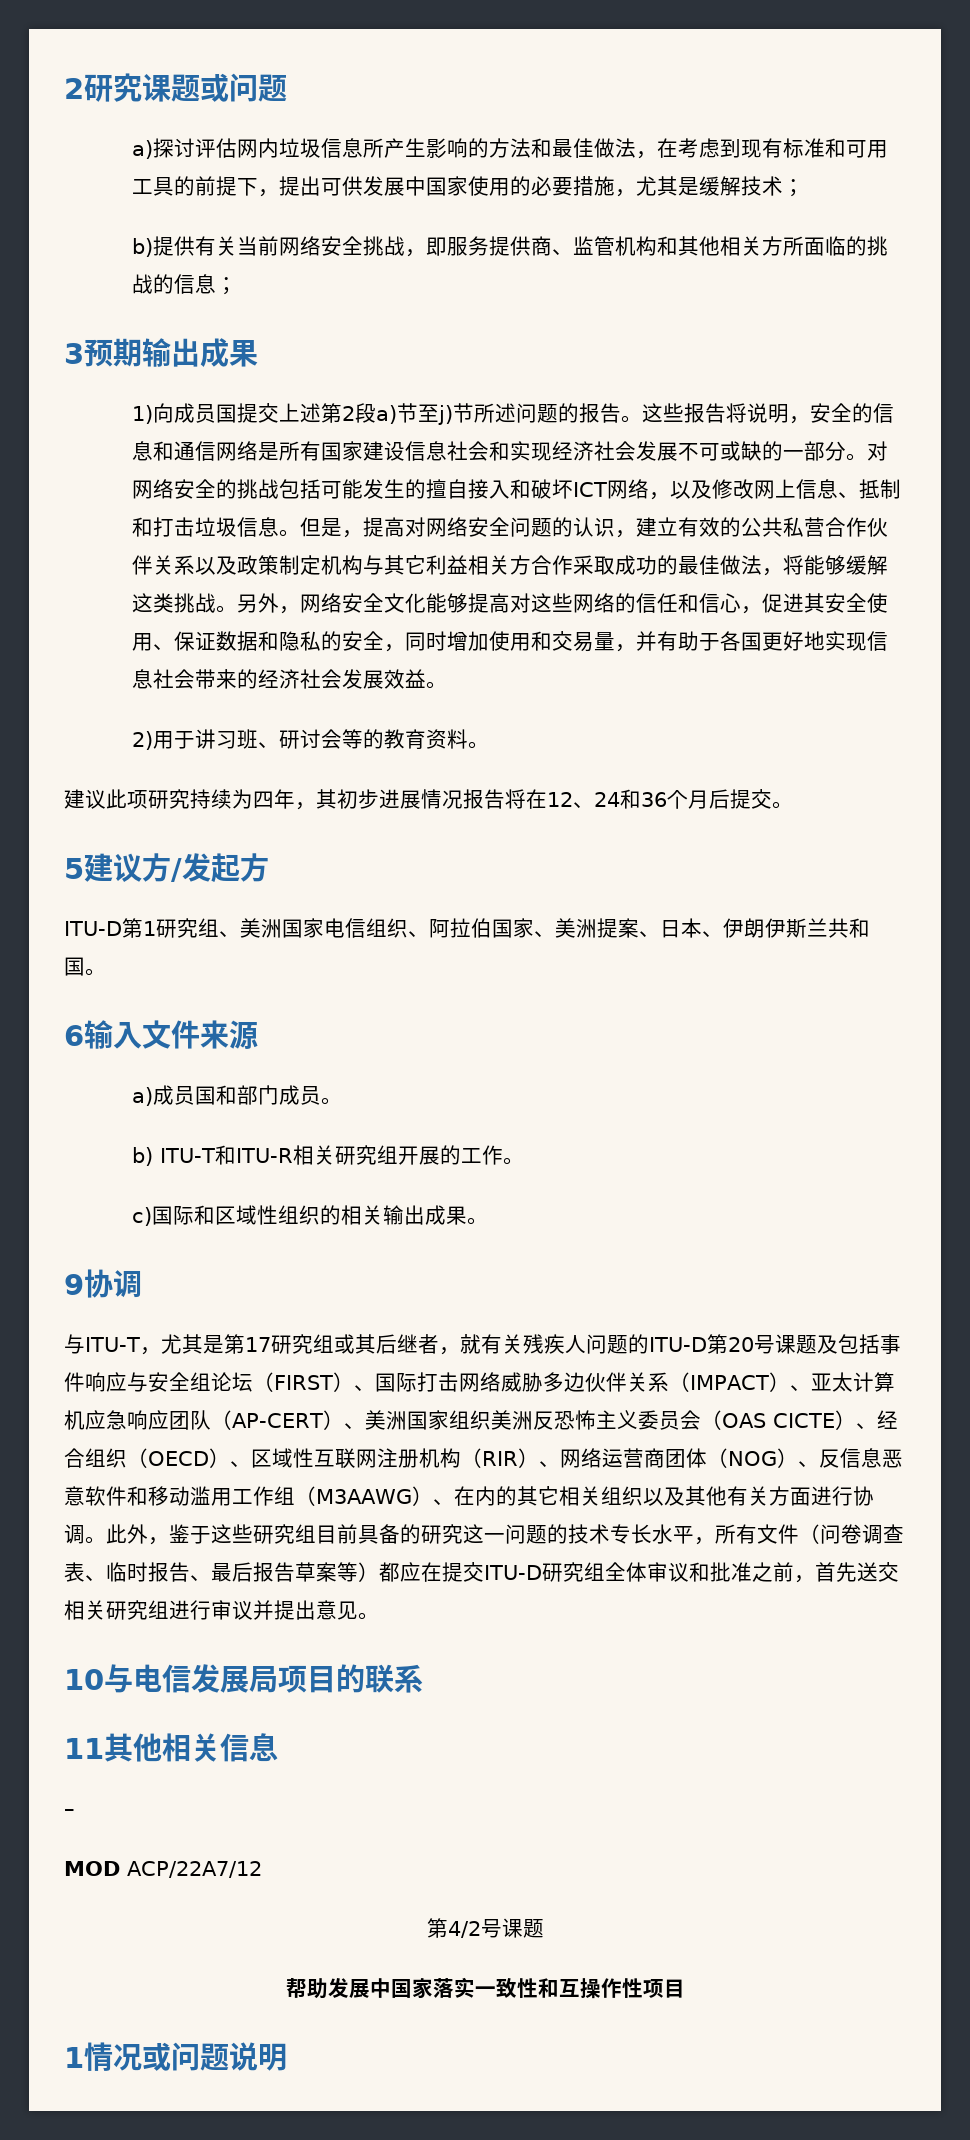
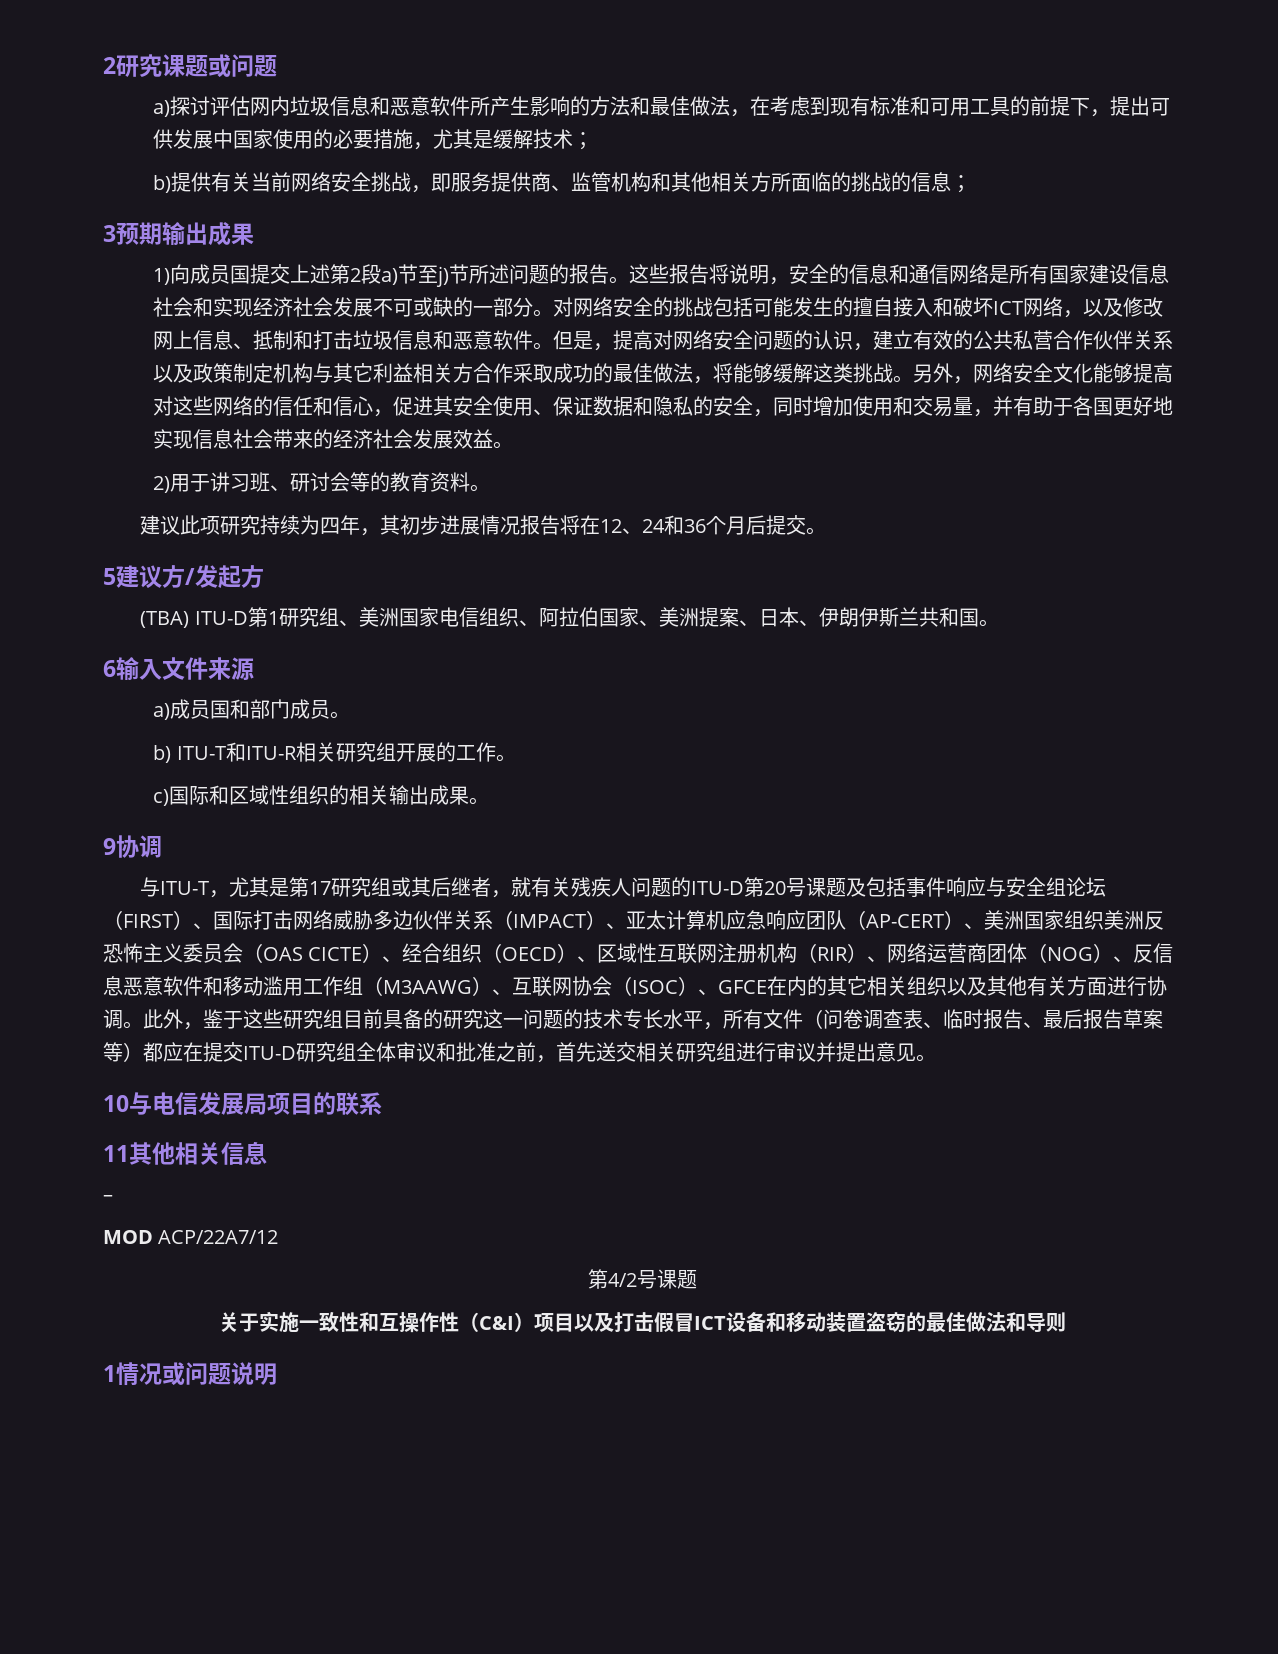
(364, 148) none -> [370,96,471,116] 和恶意软件
(280, 527) none -> [433,330,534,350] 和恶意软件
(269, 867) none -> [140,611,190,628] (TBA)
(454, 1502) none -> [511,976,767,997] 互联网协会（ISOC）、GFCE
[285,1977,475,1999] 帮助发展中国家落实 -> [218,1311,299,1332] 关于实施
[642,1979,685,1998] 项目 -> [458,1312,1066,1333] （C&I）项目以及打击假冒ICT设备和移动装置盗窃的最佳做法和导则

